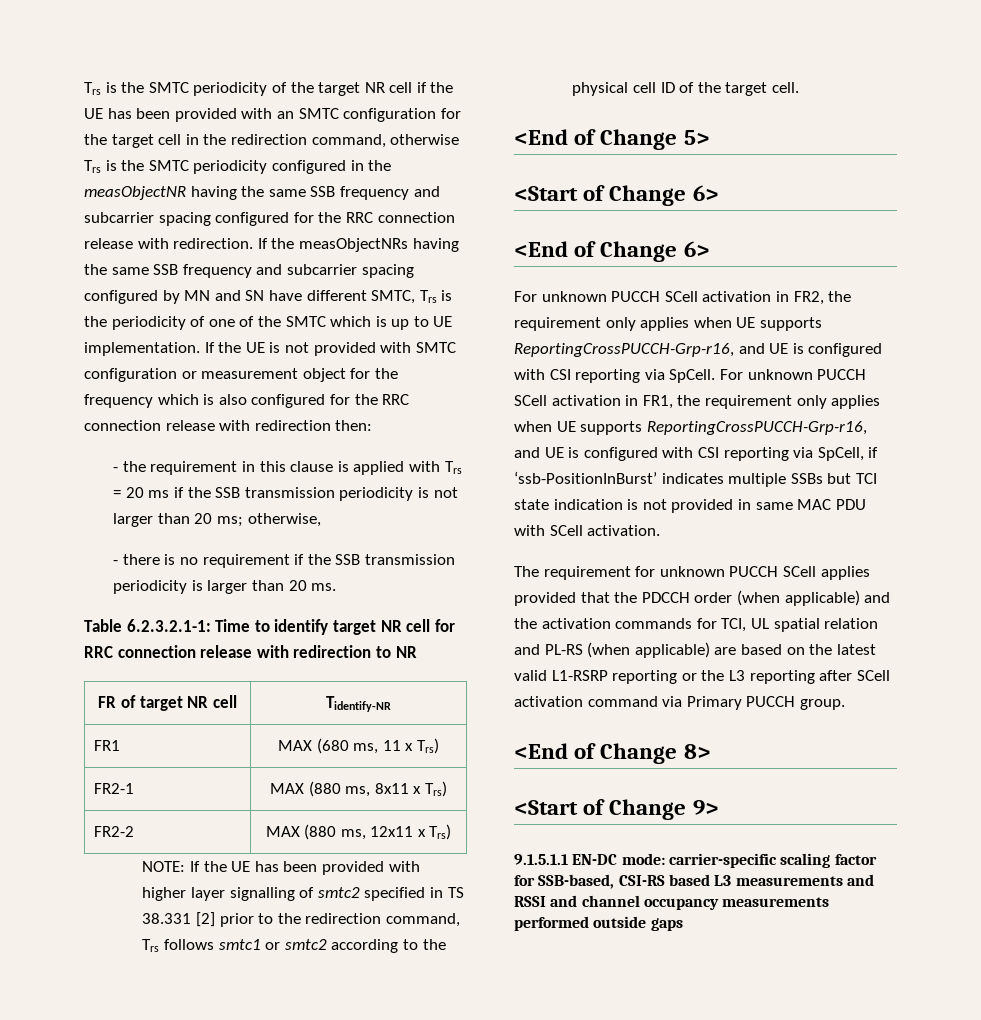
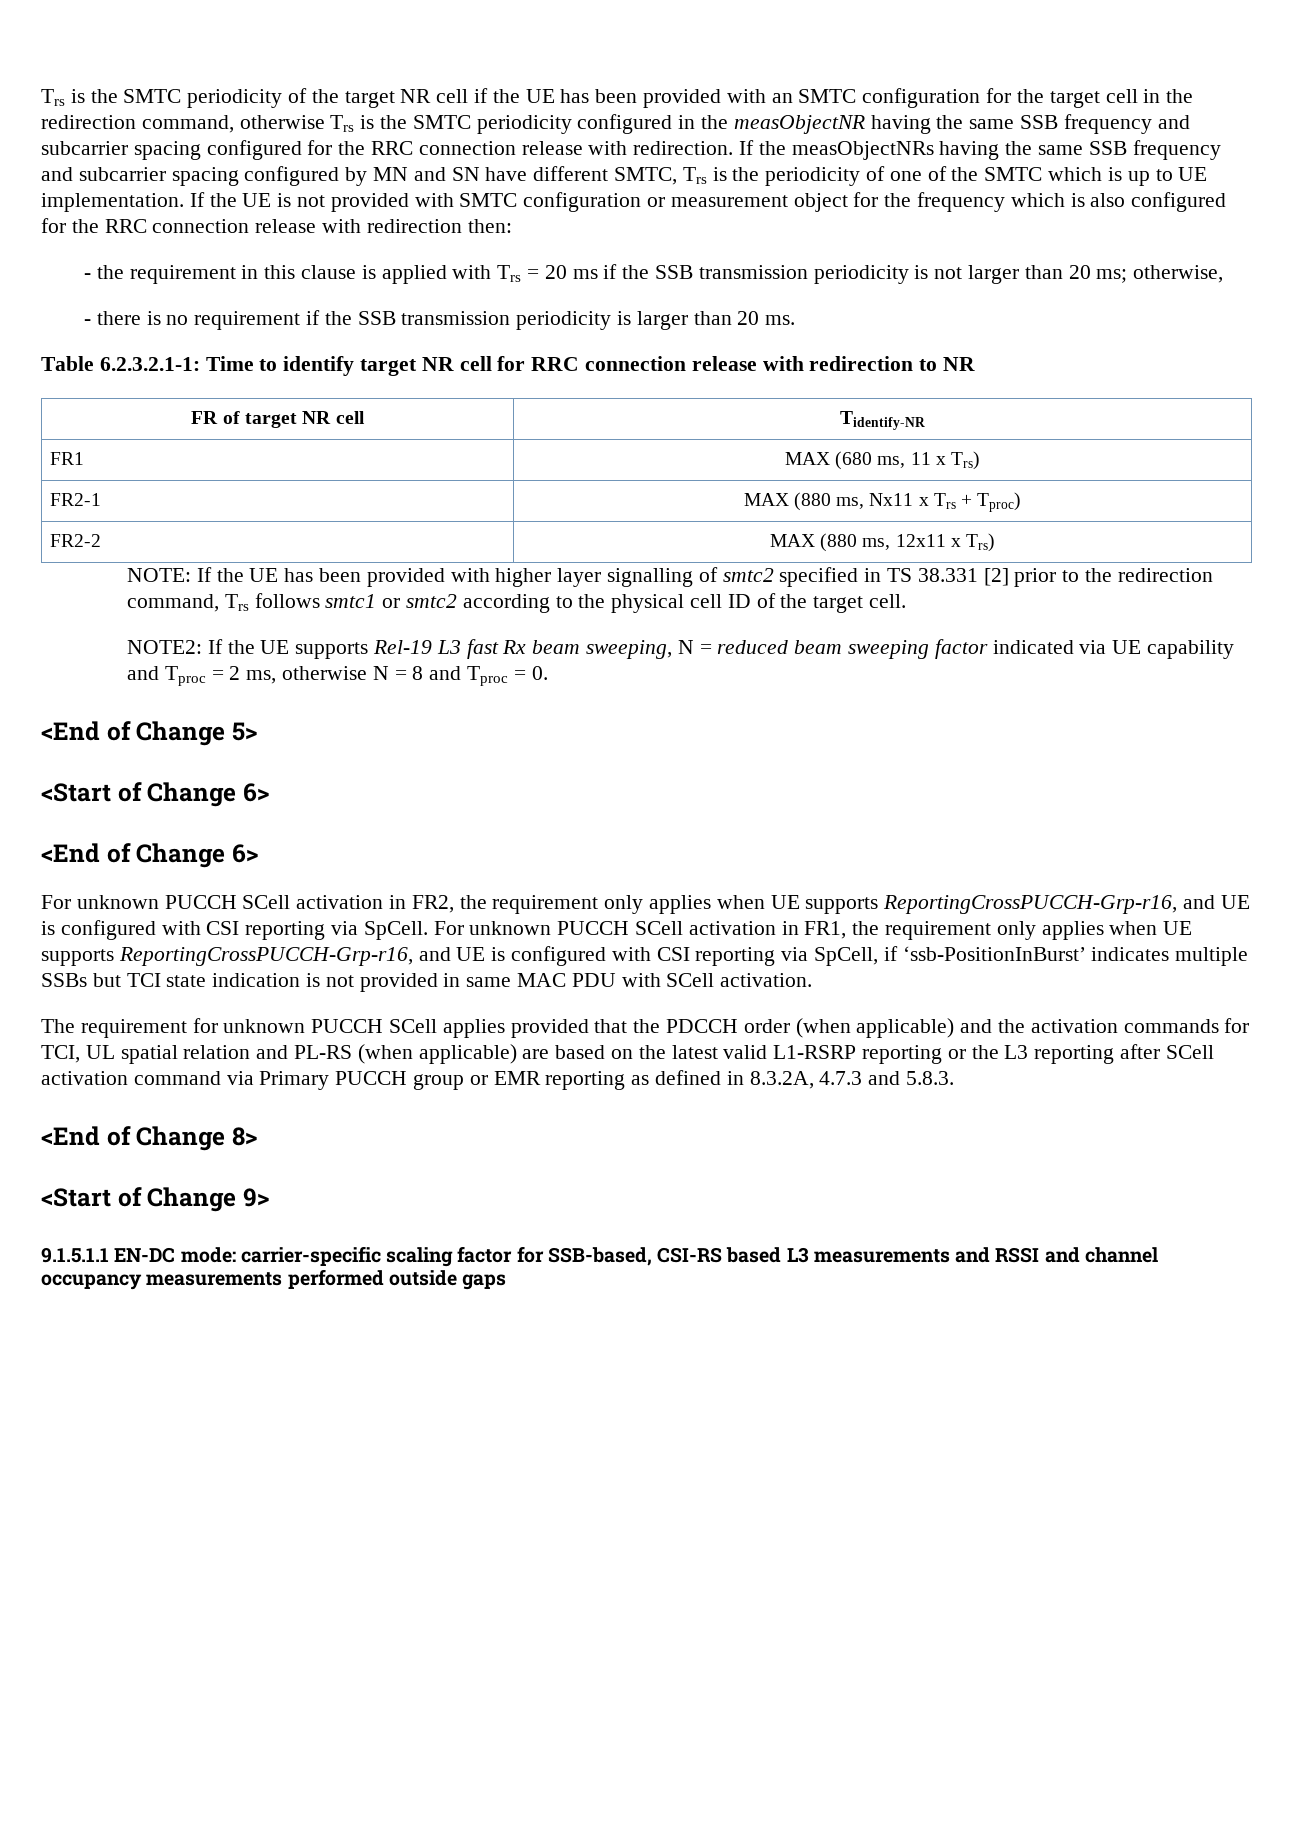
[374,781,447,797] 8x11 x Trs) -> [869,492,1022,512] Nx11 x Trs + Tproc)
(799, 87) none -> [126,639,1235,659] [126,666,548,686] // NOTE2: If the UE supports Rel-19 L3 fast Rx beam sweeping, N = reduced beam sweeping factor indicated via UE capability and Tproc = 2 ms, otherwise N = 8 and Tproc = 0.
[799,699,845,710] group. -> [413,1070,955,1090] group or EMR reporting as defined in 8.3.2A, 4.7.3 and 5.8.3.

